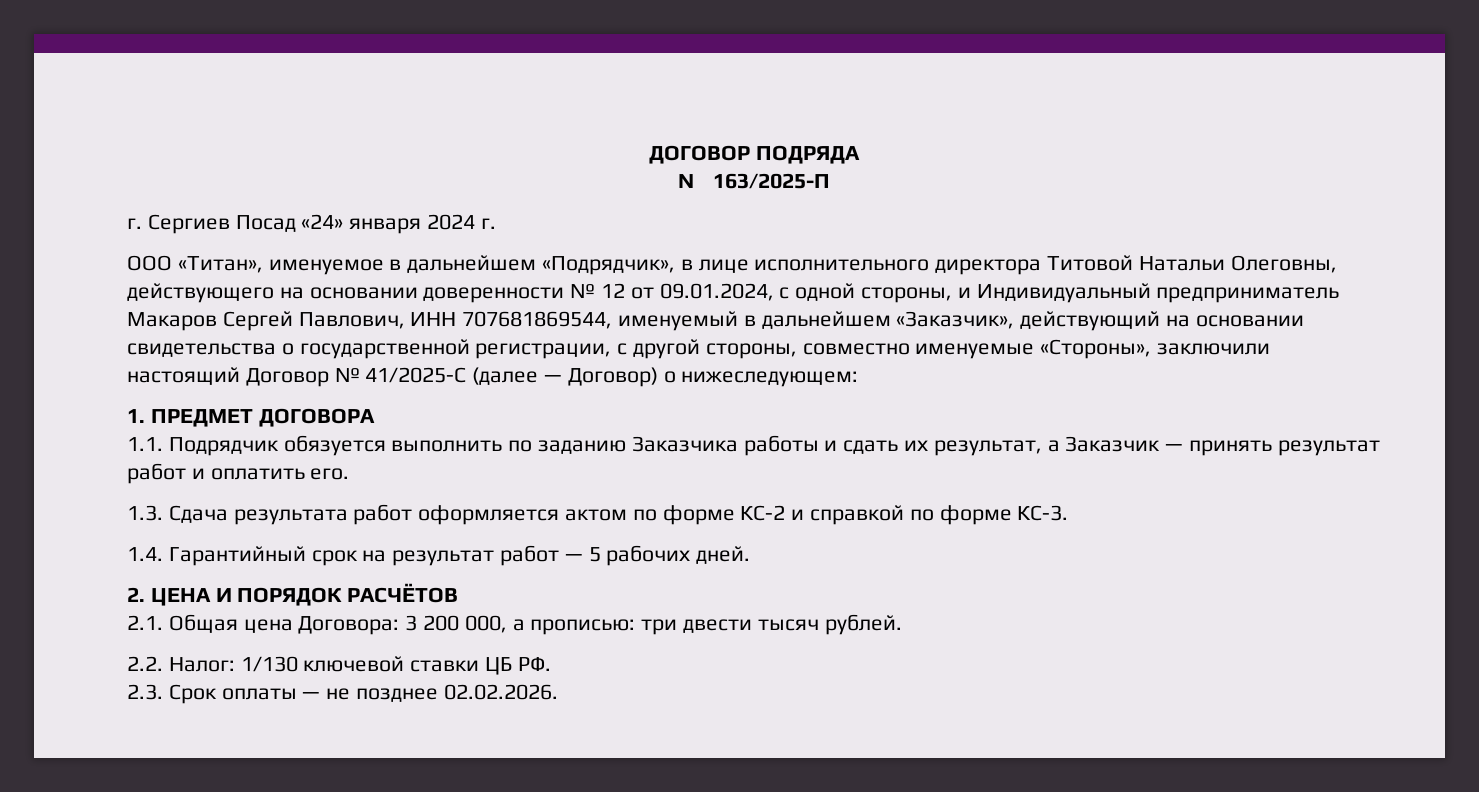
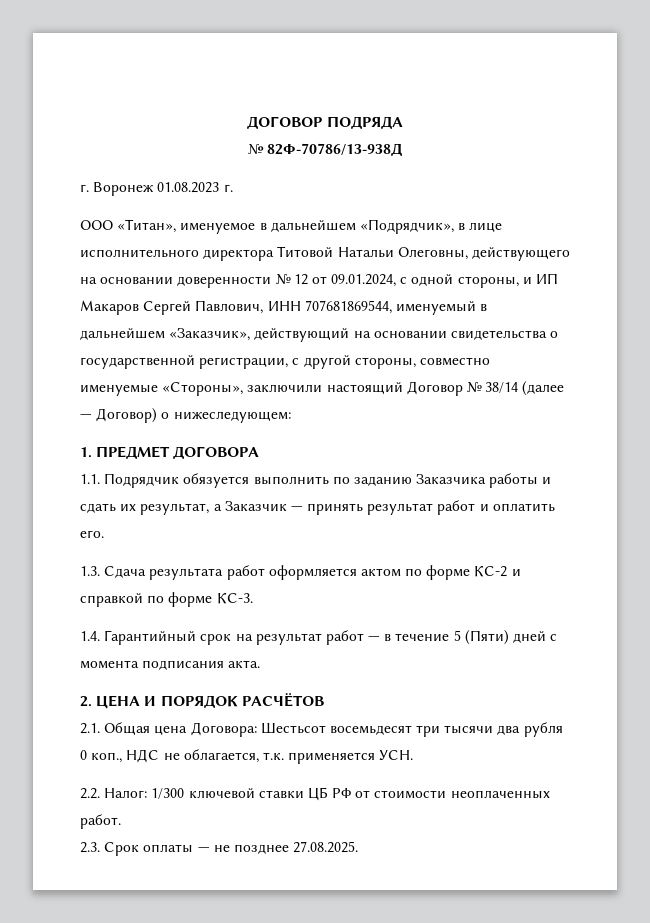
[712,173,830,189] [127,214,476,234] 163/2025-П // г. Сергиев Посад «24» января 2024 -> [266,143,402,157] [80,182,220,196] 82Ф-70786/13-938Д // г. Воронеж 01.08.2023
[976,283,1340,303] Индивидуальный предприниматель -> [536,273,559,284] ИП
[365,367,467,383] 41/2025-С -> [485,382,519,393] 38/14
[588,545,751,566] 5 рабочих дней. -> [384,630,558,645] [80,660,261,670] в течение 5 (Пяти) дней с момента подписания акта.
[405,614,902,635] 3 200 000, а прописью: три двести тысяч рублей. -> [260,722,563,737] [80,749,414,764] Шестьсот восемьдесят три тысячи два рубля 0 коп., НДС не облагается, т.к. применяется УСН.
[240,656,298,672] 1/130 -> [151,788,185,799] 1/300
[517,657,551,671] РФ. -> [332,788,550,799] [80,814,121,829] РФ от стоимости неоплаченных работ.
[443,684,558,700] 02.02.2026. -> [293,841,359,853] 27.08.2025.

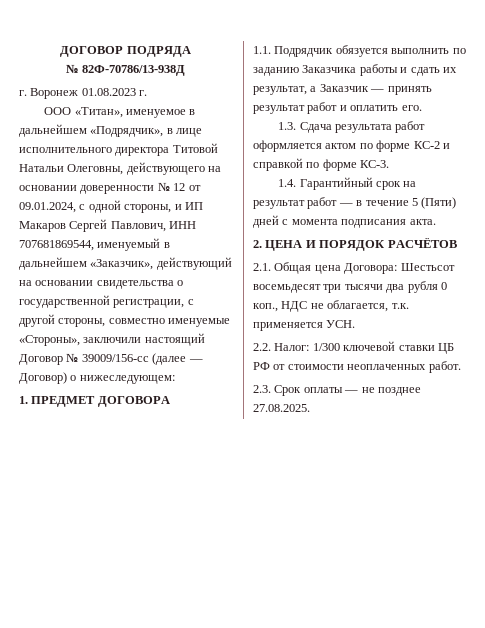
[485,382,519,393] 38/14 -> [81,354,149,362] 39009/156-сс

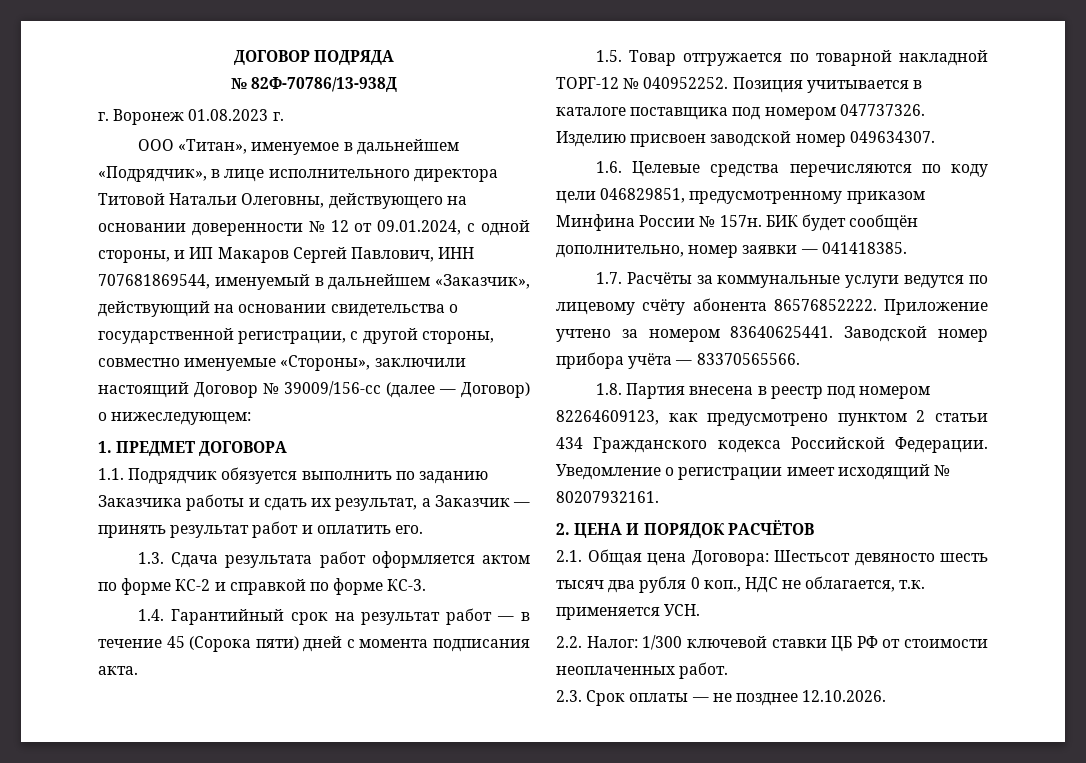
[411,197,457,209] 5 (Пяти) -> [166,636,299,652] 45 (Сорока пяти)
(436, 222) none -> [595,50,988,66] [556,77,922,93] [556,104,925,120] [556,131,935,147] [595,161,988,177] [556,188,925,204] [556,214,919,231] [556,242,907,258] [595,272,988,288] [556,298,988,315] [556,326,988,342] [556,352,800,369] [595,383,931,399] [556,410,988,426] [556,437,988,453] [556,464,950,480] [556,491,659,503] // 1.5. Товар отгружается по товарной накладной ТОРГ-12 № 040952252. Позиция учитывается в каталоге поставщика под номером 047737326. Изделию присвоен заводской номер 049634307. // 1.6. Целевые средства перечисляются по коду цели 046829851, предусмотренному приказом Минфина России № 157н. БИК будет сообщён дополнительно, номер заявки — 041418385. // 1.7. Расчёты за коммунальные услуги ведутся по лицевому счёту абонента 86576852222. Приложение учтено за номером 83640625441. Заводской номер прибора учёта — 83370565566. // 1.8. Партия внесена в реестр под номером 82264609123, как предусмотрено пунктом 2 статьи 434 Гражданского кодекса Российской Федерации. Уведомление о регистрации имеет исходящий № 80207932161.
[253,284,383,293] восемьдесят три тысячи -> [854,553,988,566] [556,580,604,589] девяносто шесть тысяч
[253,404,310,412] 27.08.2025. -> [802,690,887,702] 12.10.2026.

